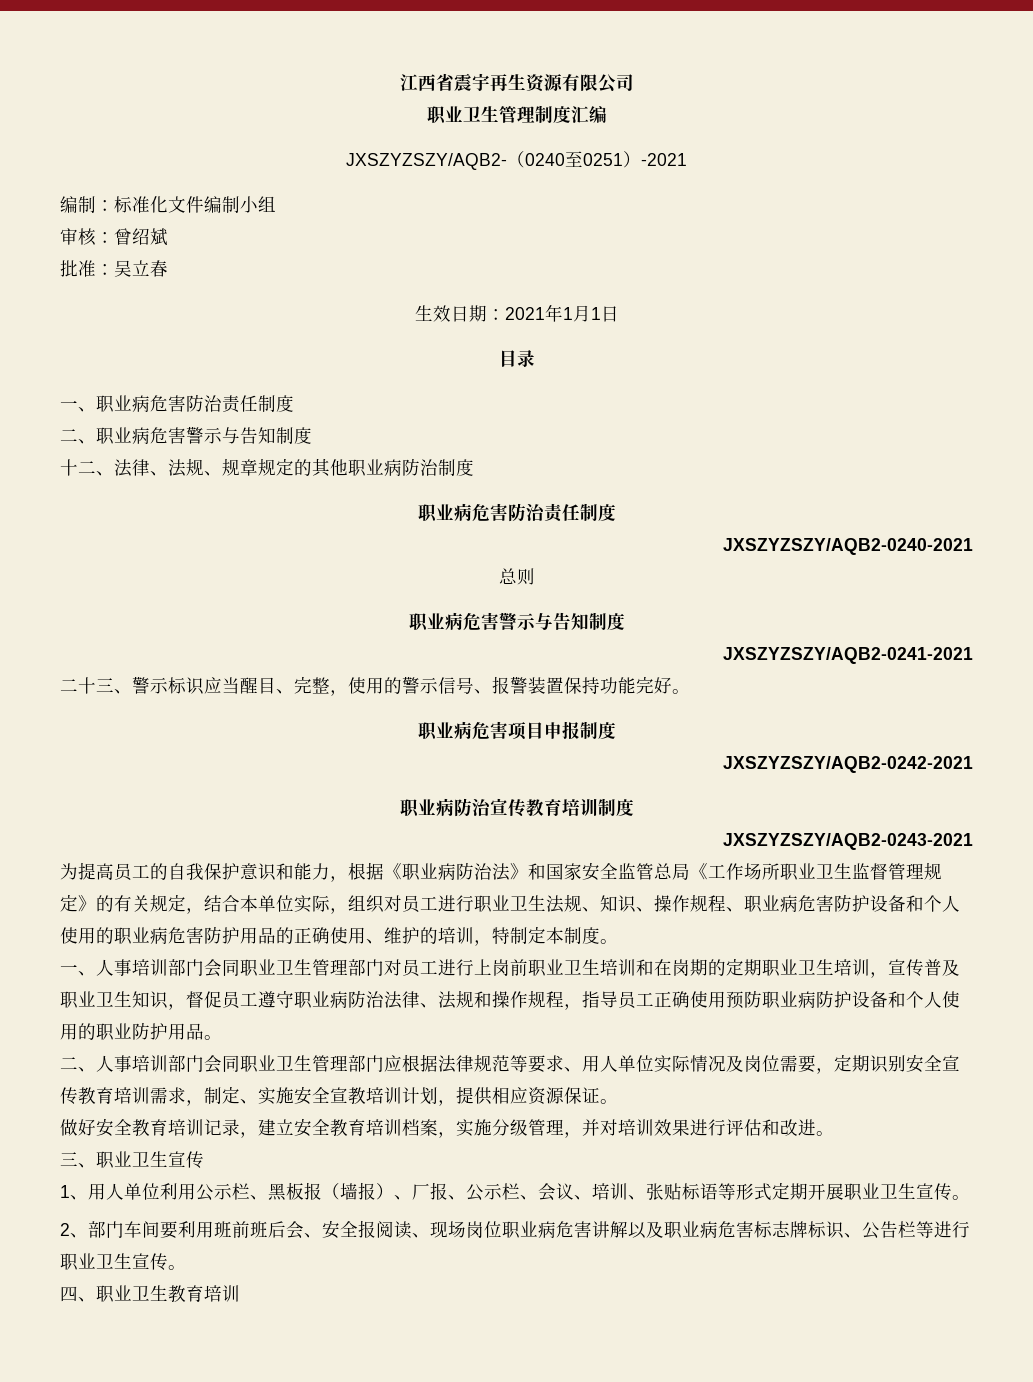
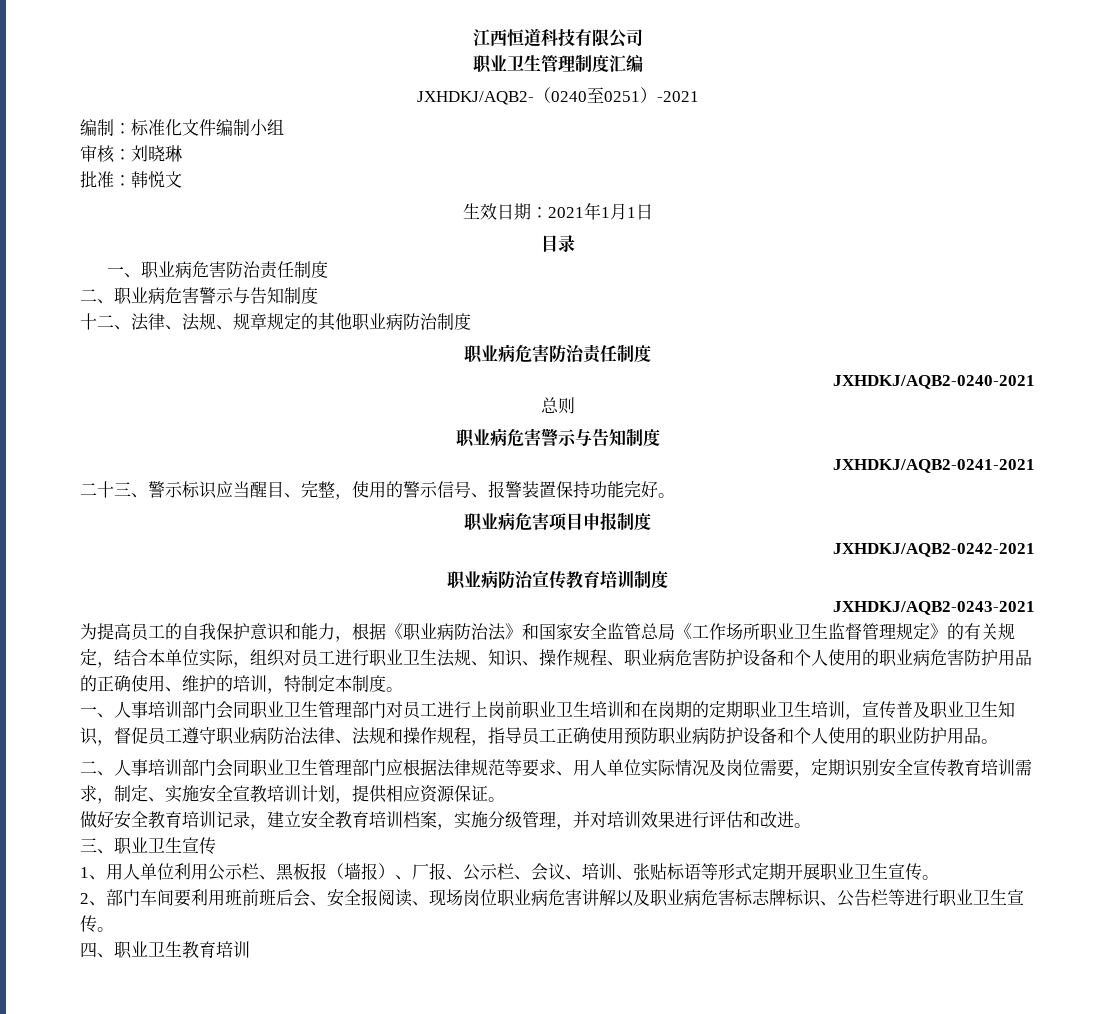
[435,73,563,92] 省震宇再生资源 -> [506,28,575,47] 恒道科技
[346,153,507,170] JXSZYZSZY/AQB2- -> [416,91,534,105] JXHDKJ/AQB2-
[114,228,168,246] 曾绍斌 -> [131,145,182,162] 刘晓琳
[114,260,168,277] 吴立春 -> [131,171,182,188] 韩悦文
[723,538,973,555] JXSZYZSZY/AQB2-0240-2021 -> [833,375,1035,389] JXHDKJ/AQB2-0240-2021
[723,647,973,664] JXSZYZSZY/AQB2-0241-2021 -> [833,459,1035,473] JXHDKJ/AQB2-0241-2021
[723,756,973,773] JXSZYZSZY/AQB2-0242-2021 -> [833,543,1035,557] JXHDKJ/AQB2-0242-2021
[723,833,973,850] JXSZYZSZY/AQB2-0243-2021 -> [833,601,1035,615] JXHDKJ/AQB2-0243-2021

